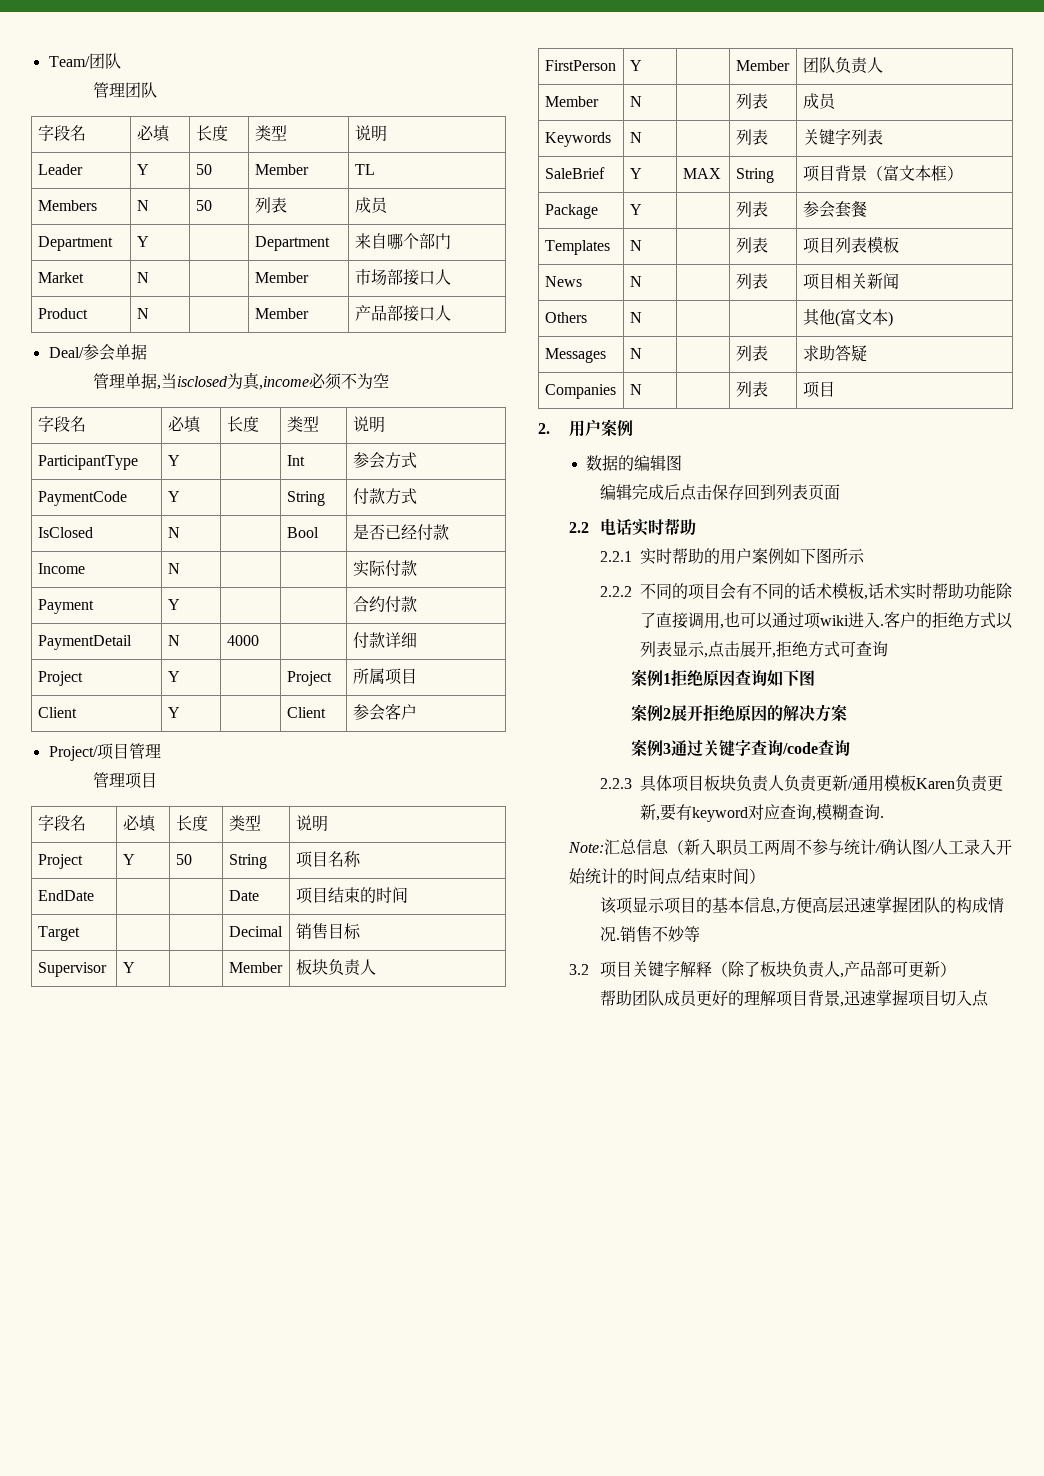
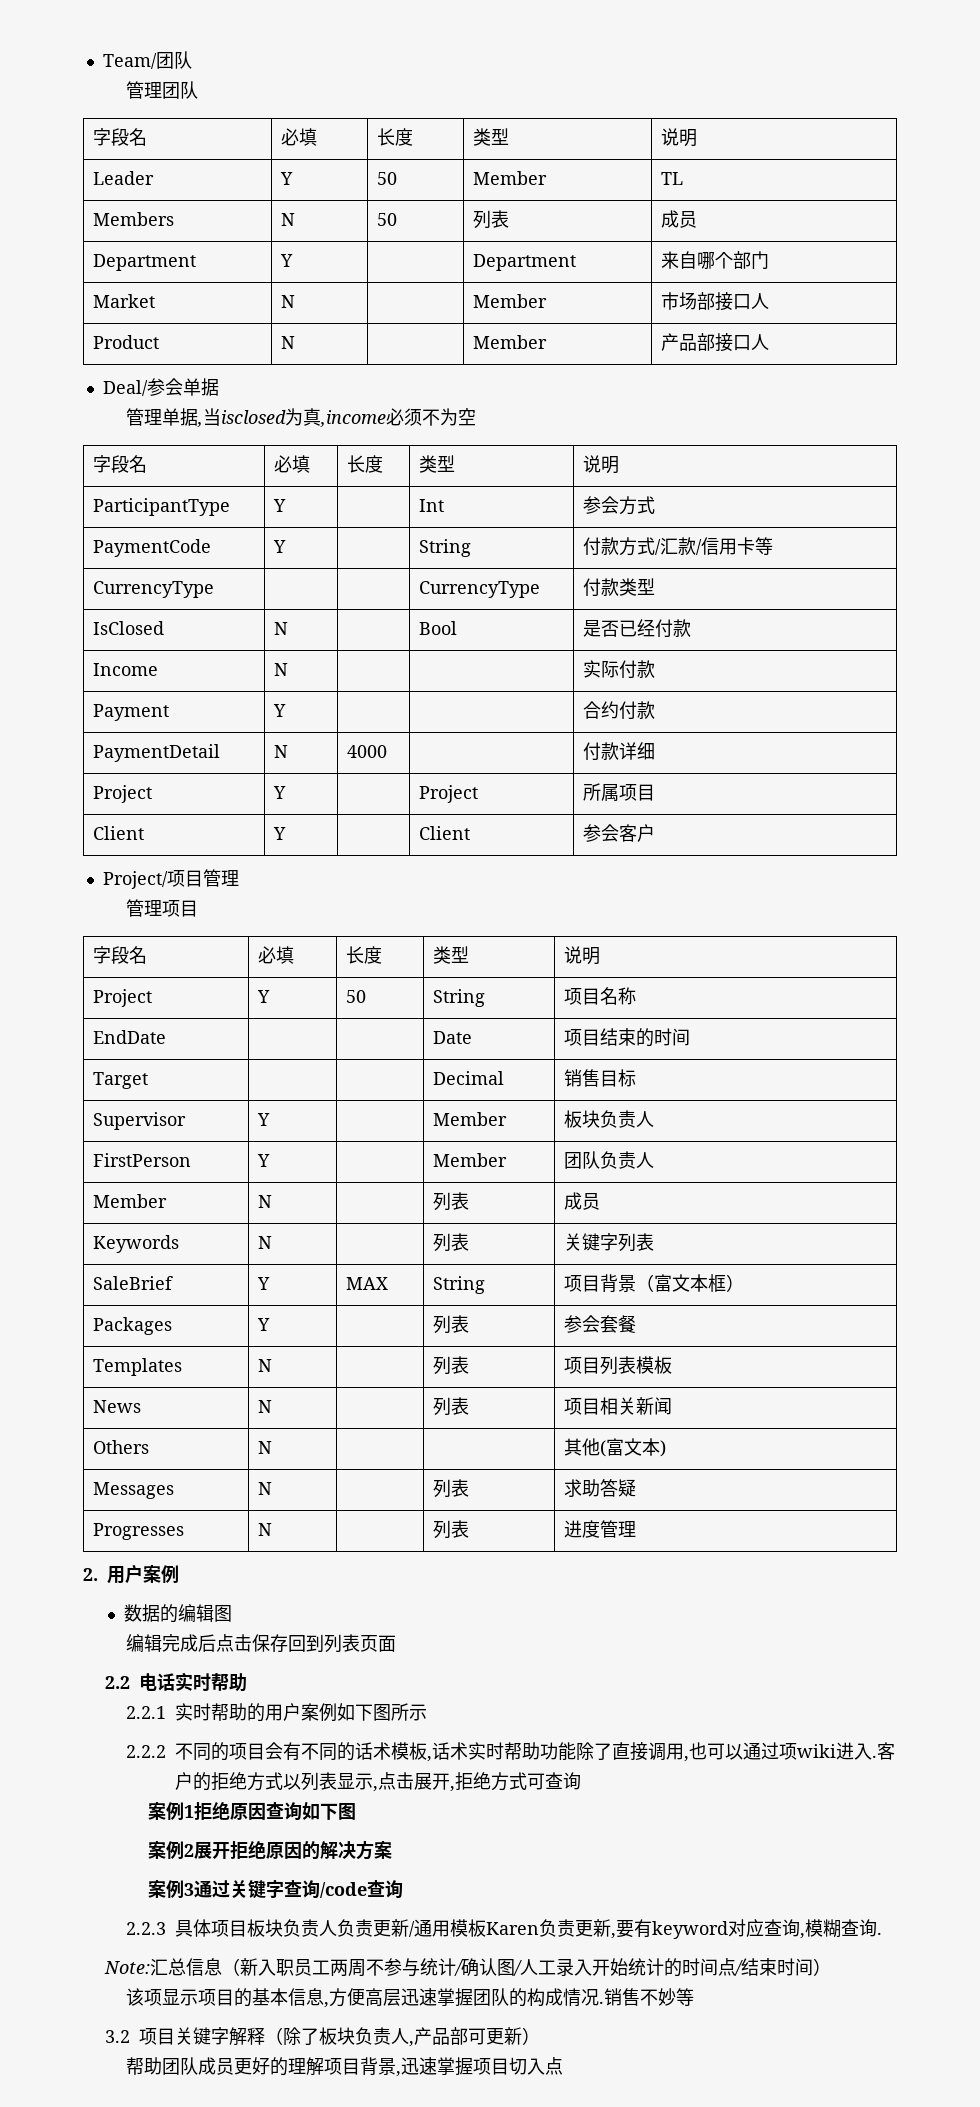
(417, 496) none -> [654,537,773,555] [92,581,214,598] [418,581,540,598] [582,578,655,597] /汇款/信用卡等 // CurrencyType | | | CurrencyType | 付款类型
[544,204,598,219] Package -> [92,1317,172,1335] Packages
[544,384,616,399] [629,384,642,395] [735,381,768,397] [802,381,835,398] Companies | N | | 列表 | 项目 -> [92,1523,184,1540] [257,1523,272,1536] [432,1520,469,1539] [563,1520,636,1538] Progresses | N | | 列表 | 进度管理

